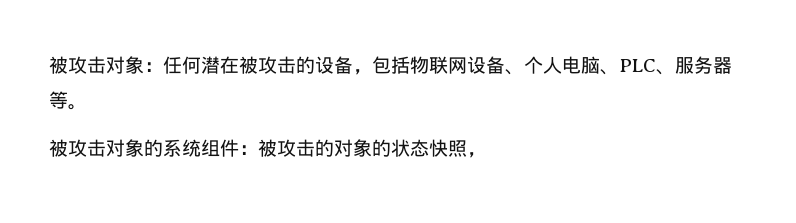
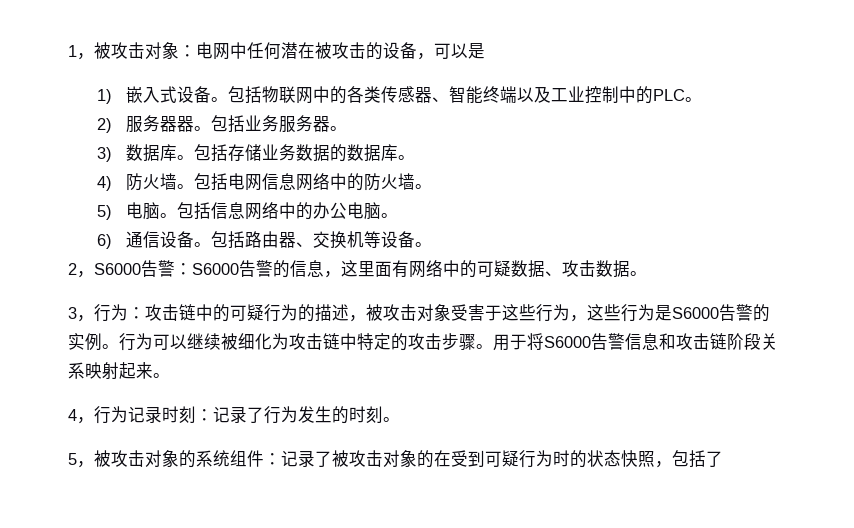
(49, 65) none -> [68,45,94,60] 1，
(163, 67) none -> [196,42,247,60] 电网中
[372,56,732,75] [49,91,87,110] 包括物联网设备、个人电脑、PLC、服务器等。 // -> [434,43,485,59] [97,86,703,104] [97,115,348,133] [97,144,416,162] [97,173,433,191] [97,202,399,220] [97,231,433,249] [68,260,647,278] [68,304,770,322] [68,333,778,351] [68,362,170,380] [68,406,400,424] [68,453,94,468] 可以是 // 1)嵌入式设备。包括物联网中的各类传感器、智能终端以及工业控制中的PLC。 // 2)服务器器。包括业务服务器。 // 3)数据库。包括存储业务数据的数据库。 // 4)防火墙。包括电网信息网络中的防火墙。 // 5)电脑。包括信息网络中的办公电脑。 // 6)通信设备。包括路由器、交换机等设备。 // 2，S6000告警：S6000告警的信息，这里面有网络中的可疑数据、攻击数据。 // 3，行为：攻击链中的可疑行为的描述，被攻击对象受害于这些行为，这些行为是S6000告警的实例。行为可以继续被细化为攻击链中特定的攻击步骤。用于将S6000告警信息和攻击链阶段关系映射起来。 // 4，行为记录时刻：记录了行为发生的时刻。 // 5，
[258,139,372,157] 被攻击的对象 -> [281,450,570,468] 记录了被攻击对象的在受到可疑行为时
(486, 155) none -> [672,450,723,467] 包括了

